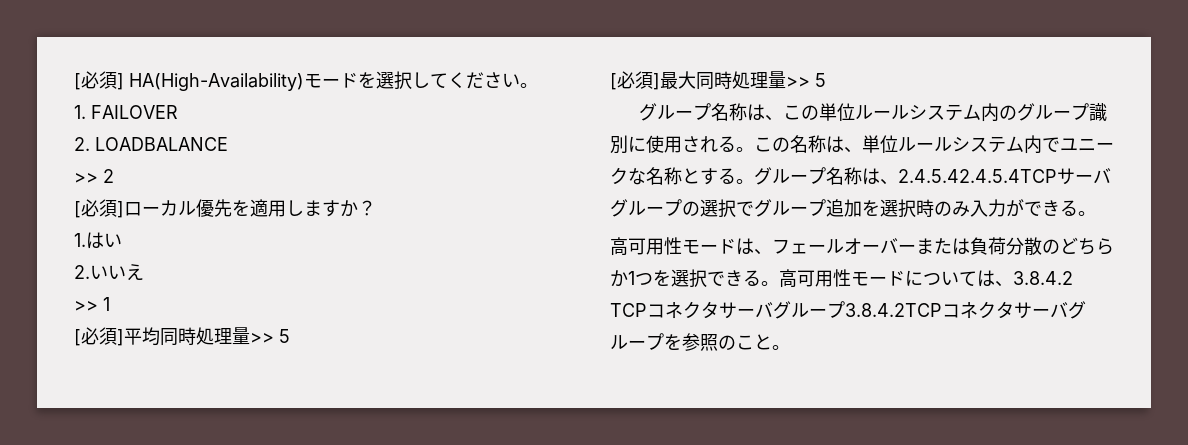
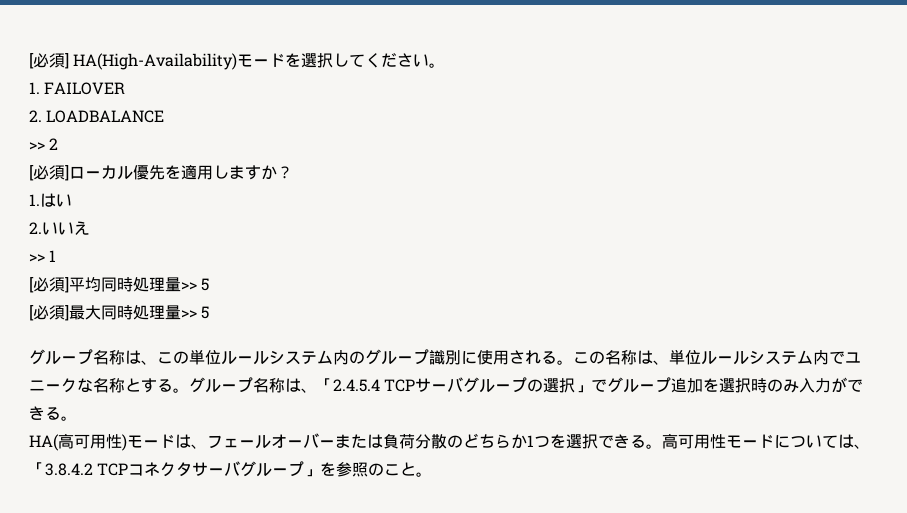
[898,169,1057,183] 2.4.5.42.4.5.4TCP -> [317,378,416,392] 「2.4.5.4 TCP
(736, 208) none -> [575,385,592,393] 」
[610,237,682,256] 高可用性 -> [29,433,127,451] HA(高可用性)
(1013, 284) none -> [29,462,45,475] 「
[845,301,1086,319] [610,333,664,350] 3.8.4.2TCPコネクタサーバグループ -> [304,469,321,477] 」

